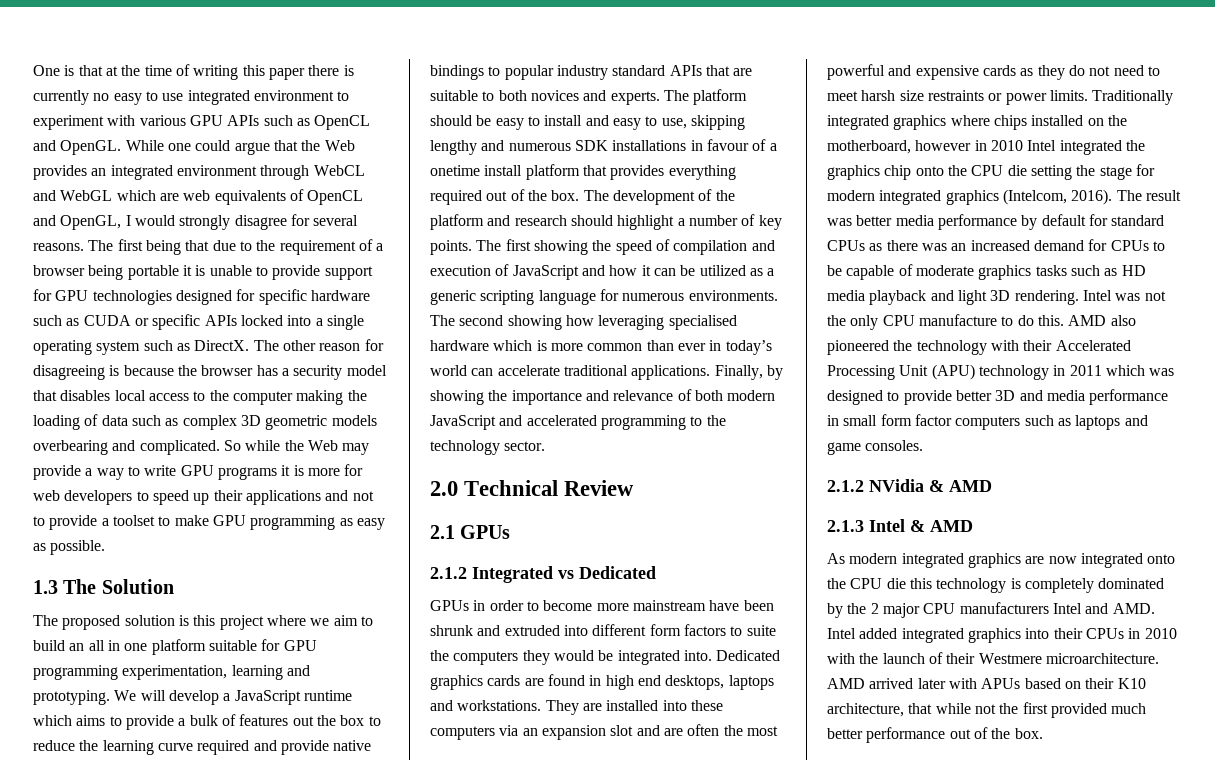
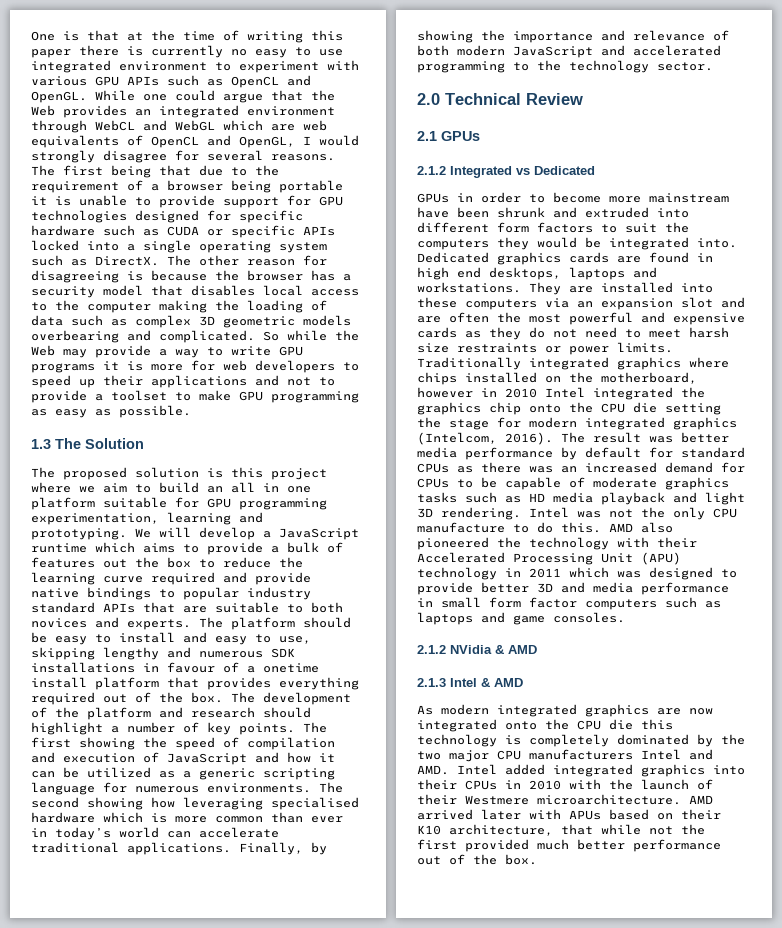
[746,625,776,636] suite -> [625,223,657,233] suit
[870,603,879,614] 2 -> [417,751,441,760] two

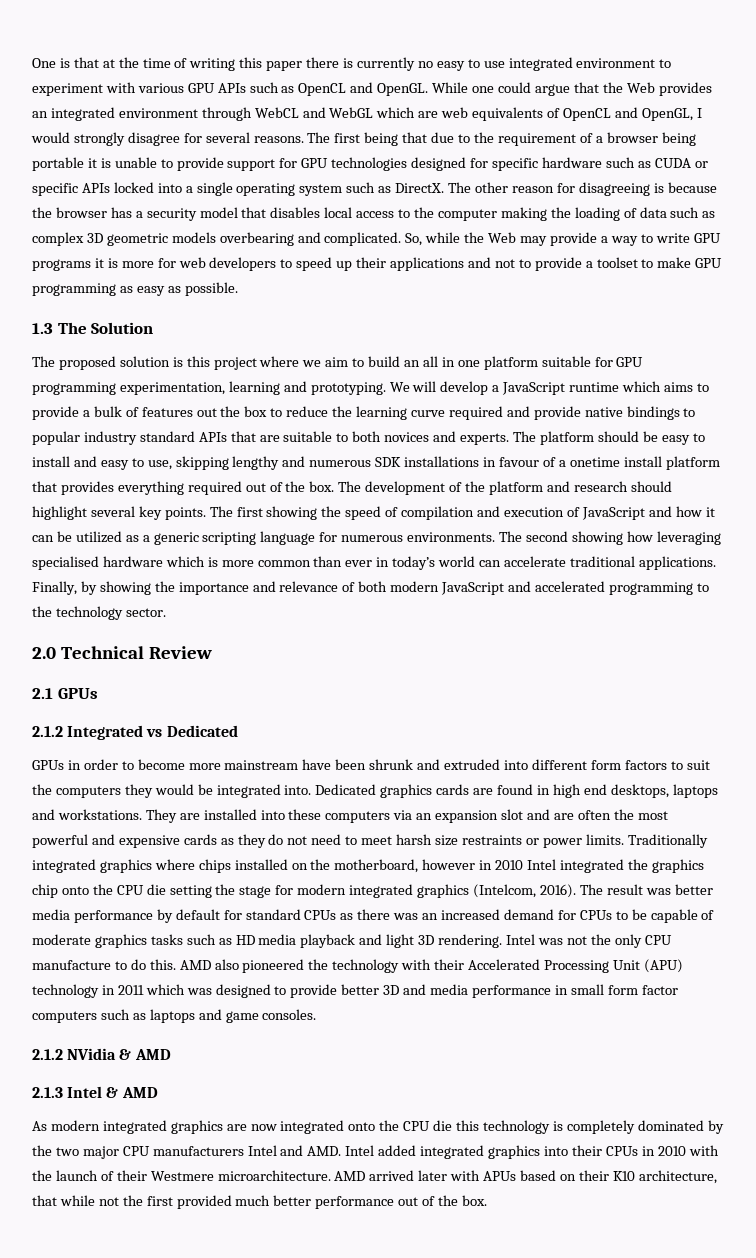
[263,331,279,341] So -> [405,233,423,246] So,
[111,722,199,733] a number of -> [90,506,135,517] several

